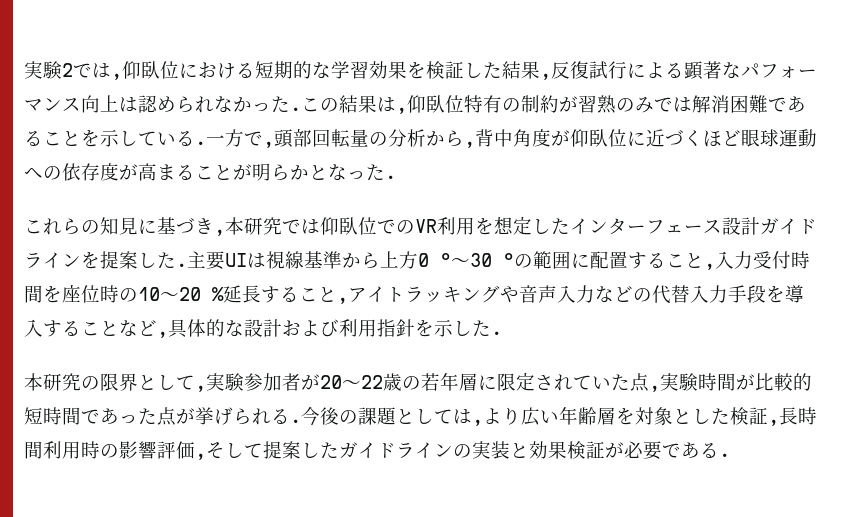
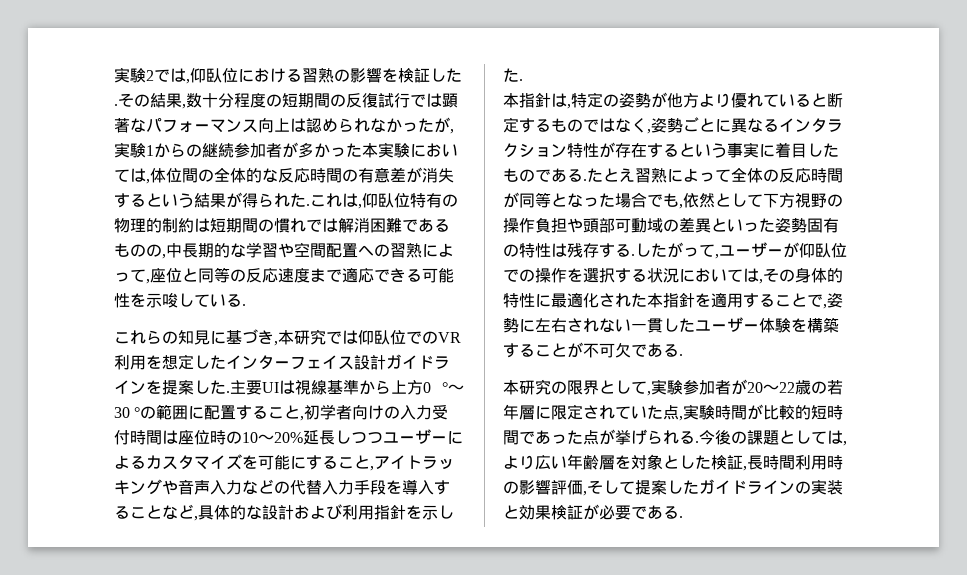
[255,61,551,80] 短期的な学習効果を検証した結果, -> [302,67,462,83] [114,93,346,109] 習熟の影響を検証した.その結果,数十分程度の短期間の
[627,62,684,78] による -> [410,93,442,107] では
[290,95,377,113] .この結果 -> [434,117,454,134] [114,142,458,158] [114,167,454,184] [114,192,342,208] が,実験1からの継続参加者が多かった本実験においては,体位間の全体的な反応時間の有意差が消失するという結果が得られた.これ
[521,95,654,114] 制約が習熟のみ -> [114,218,306,233] 物理的制約は短期間の慣れ
[43,129,817,148] [24,163,385,181] ことを示している.一方で,頭部回転量の分析から,背中角度が仰臥位に近づくほど眼球運動への依存度が高まることが明らかとなった -> [114,242,454,259] [114,267,454,284] [114,292,242,308] ものの,中長期的な学習や空間配置への習熟によって,座位と同等の反応速度まで適応できる可能性を示唆している
[684,225,703,233] ー -> [322,355,338,369] イ
(715, 266) none -> [304,404,401,420] 初学者向けの
[43,285,62,303] を -> [162,430,178,444] は
[179,285,261,303] 20 %延長 -> [274,429,463,445] [114,454,306,470] 20%延長しつつユーザーによるカスタマイズを可能に
(502, 333) none -> [503,92,843,109] [503,117,843,134] [503,142,839,158] [503,167,843,183] [503,192,843,209] [503,217,839,233] [503,242,847,259] [503,267,843,284] [503,292,843,309] [503,317,839,333] [503,342,683,358] // 本指針は,特定の姿勢が他方より優れていると断定するものではなく,姿勢ごとに異なるインタラクション特性が存在するという事実に着目したものである.たとえ習熟によって全体の反応時間が同等となった場合でも,依然として下方視野の操作負担や頭部可動域の差異といった姿勢固有の特性は残存する.したがって,ユーザーが仰臥位での操作を選択する状況においては,その身体的特性に最適化された本指針を適用することで,姿勢に左右されない一貫したユーザー体験を構築することが不可欠である.

